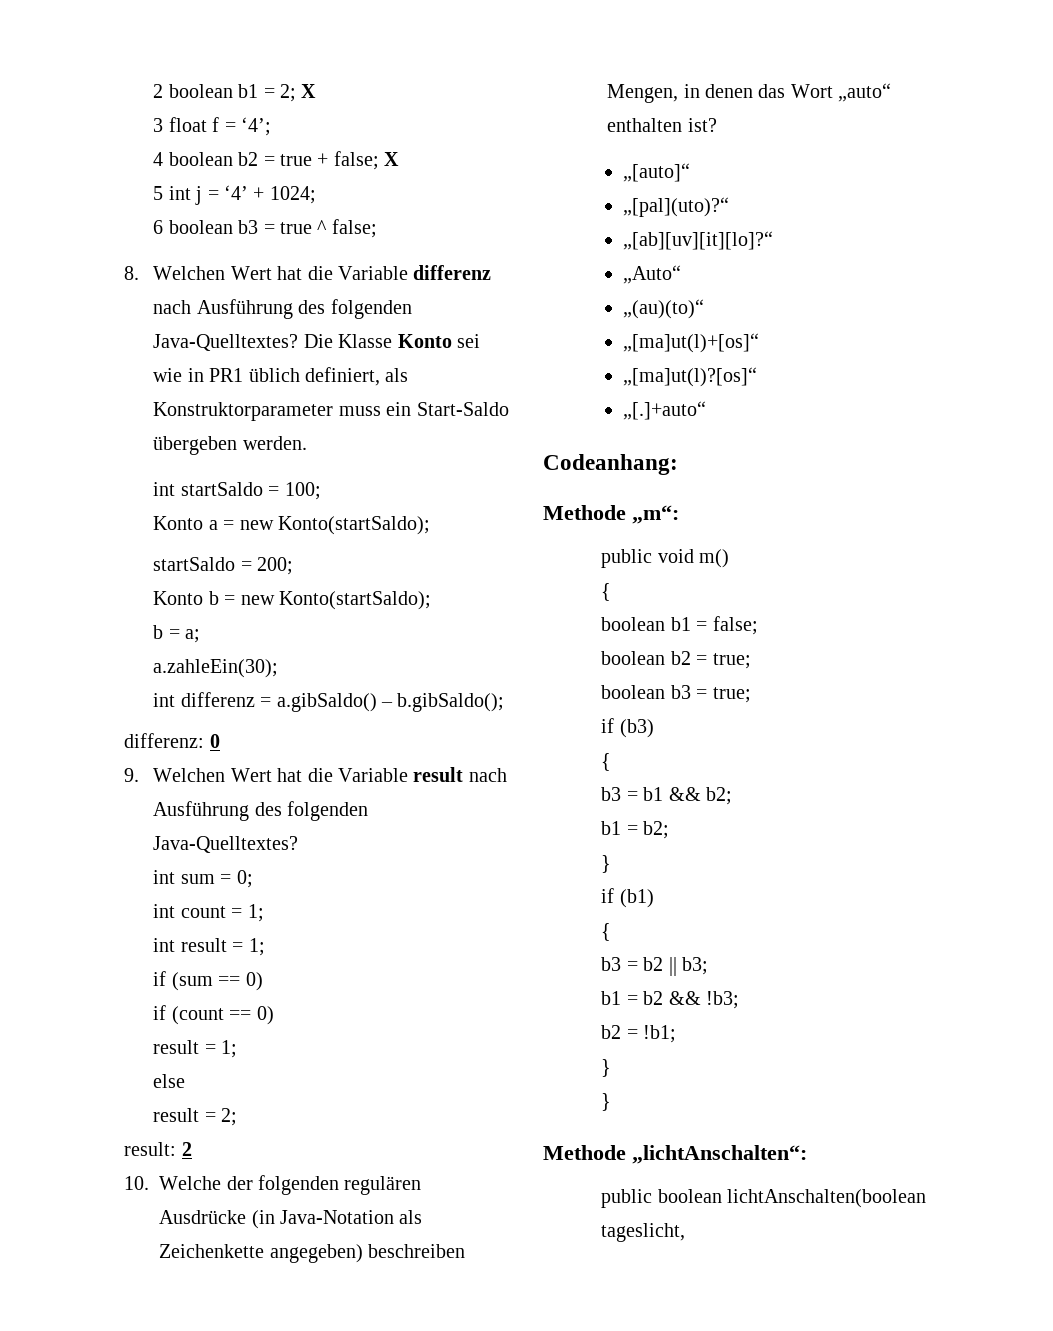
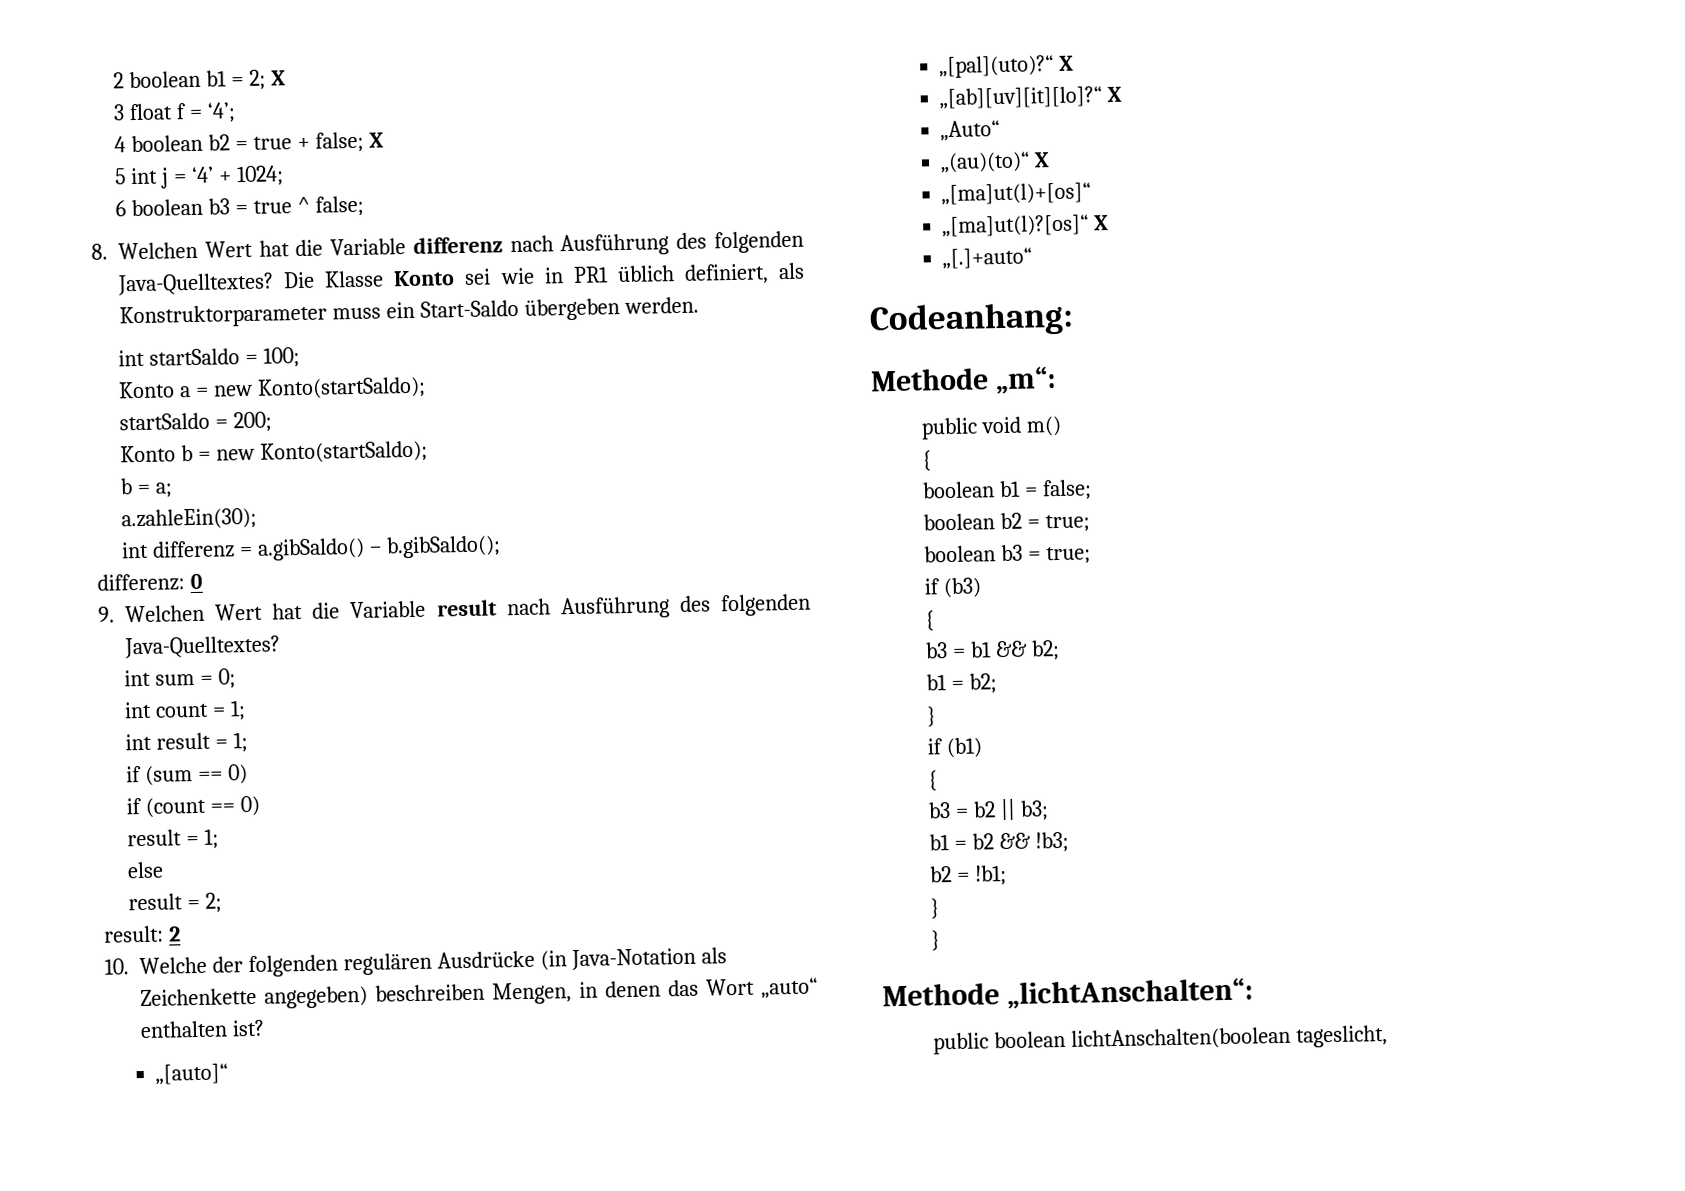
(730, 207) none -> [1059,55,1075,71] X
(774, 240) none -> [1107,86,1123,103] X
(705, 309) none -> [1034,152,1051,168] X
(758, 377) none -> [1094,215,1110,231] X

